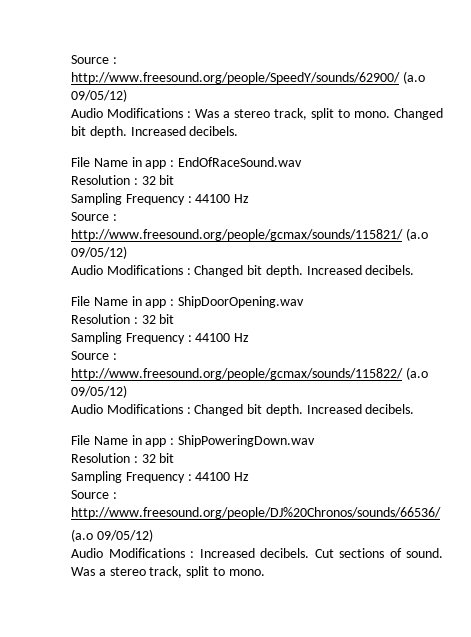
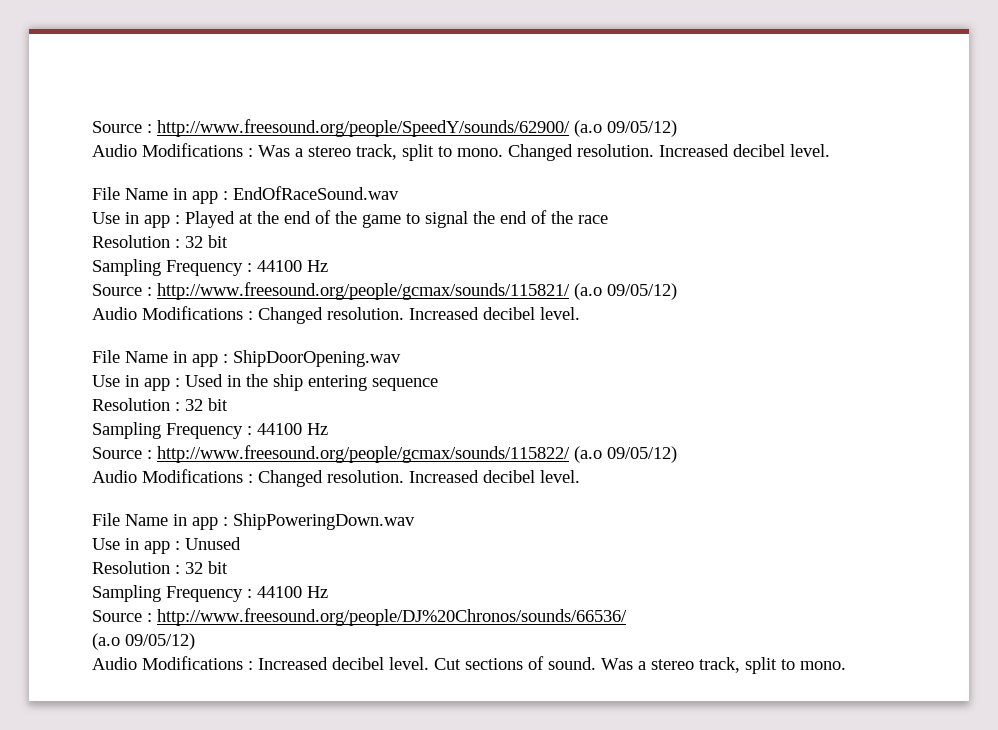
[71,126,239,138] bit depth. Increased decibels. -> [577,144,830,157] resolution. Increased decibel level.
(302, 162) none -> [92,210,608,228] // Use in app : Played at the end of the game to signal the end of the race
[247,265,415,277] bit depth. Increased decibels. -> [327,307,580,320] resolution. Increased decibel level.
(304, 302) none -> [92,374,438,391] // Use in app : Used in the ship entering sequence
[247,404,415,416] bit depth. Increased decibels. -> [327,470,580,483] resolution. Increased decibel level.
(315, 441) none -> [92,537,241,554] // Use in app : Unused
[260,548,309,558] decibels. -> [332,657,429,670] decibel level.

